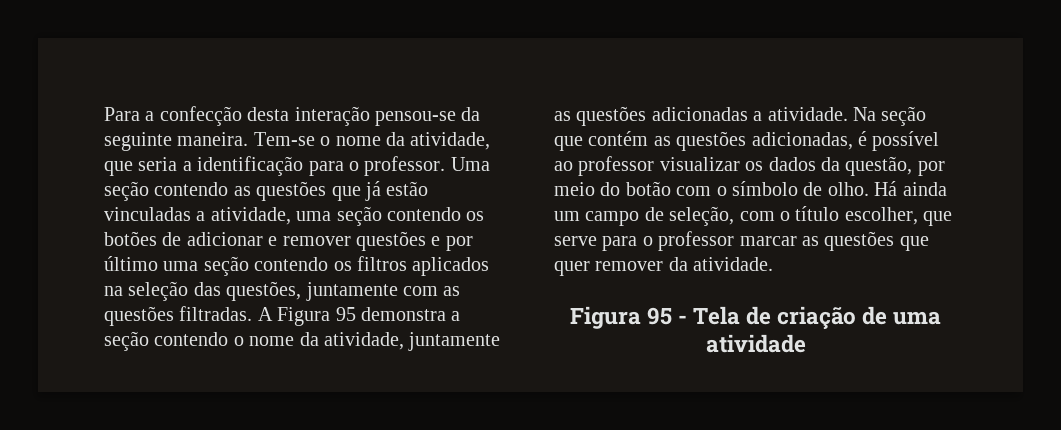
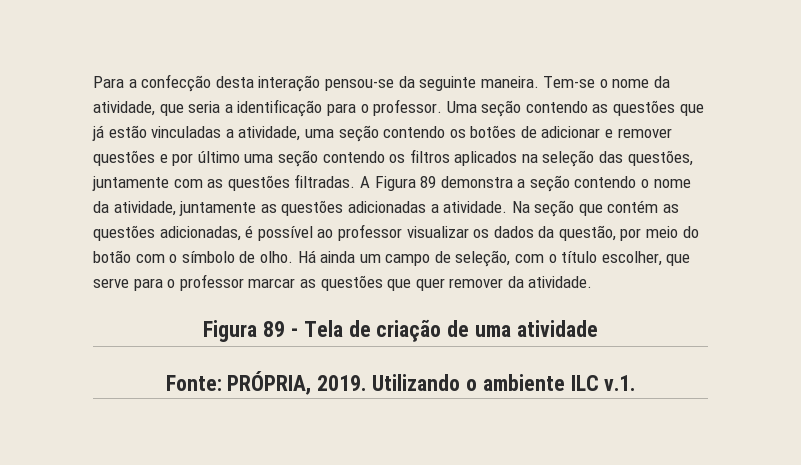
[335,307,356,321] 95 -> [420,176,437,188] 89
[646,307,672,325] 95 -> [263,321,286,337] 89
(806, 343) none -> [165,371,636,395] // Fonte: PRÓPRIA, 2019. Utilizando o ambiente ILC v.1.

